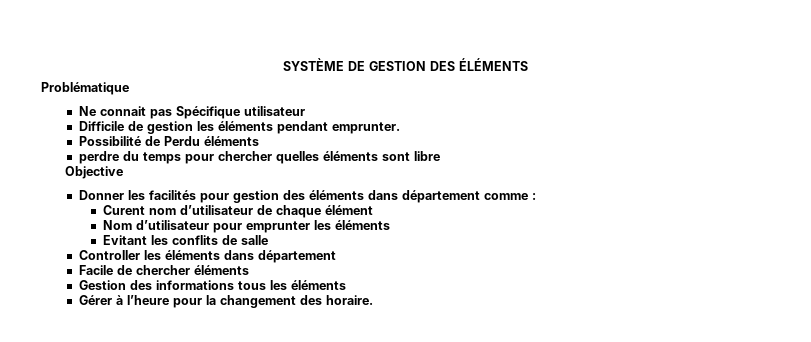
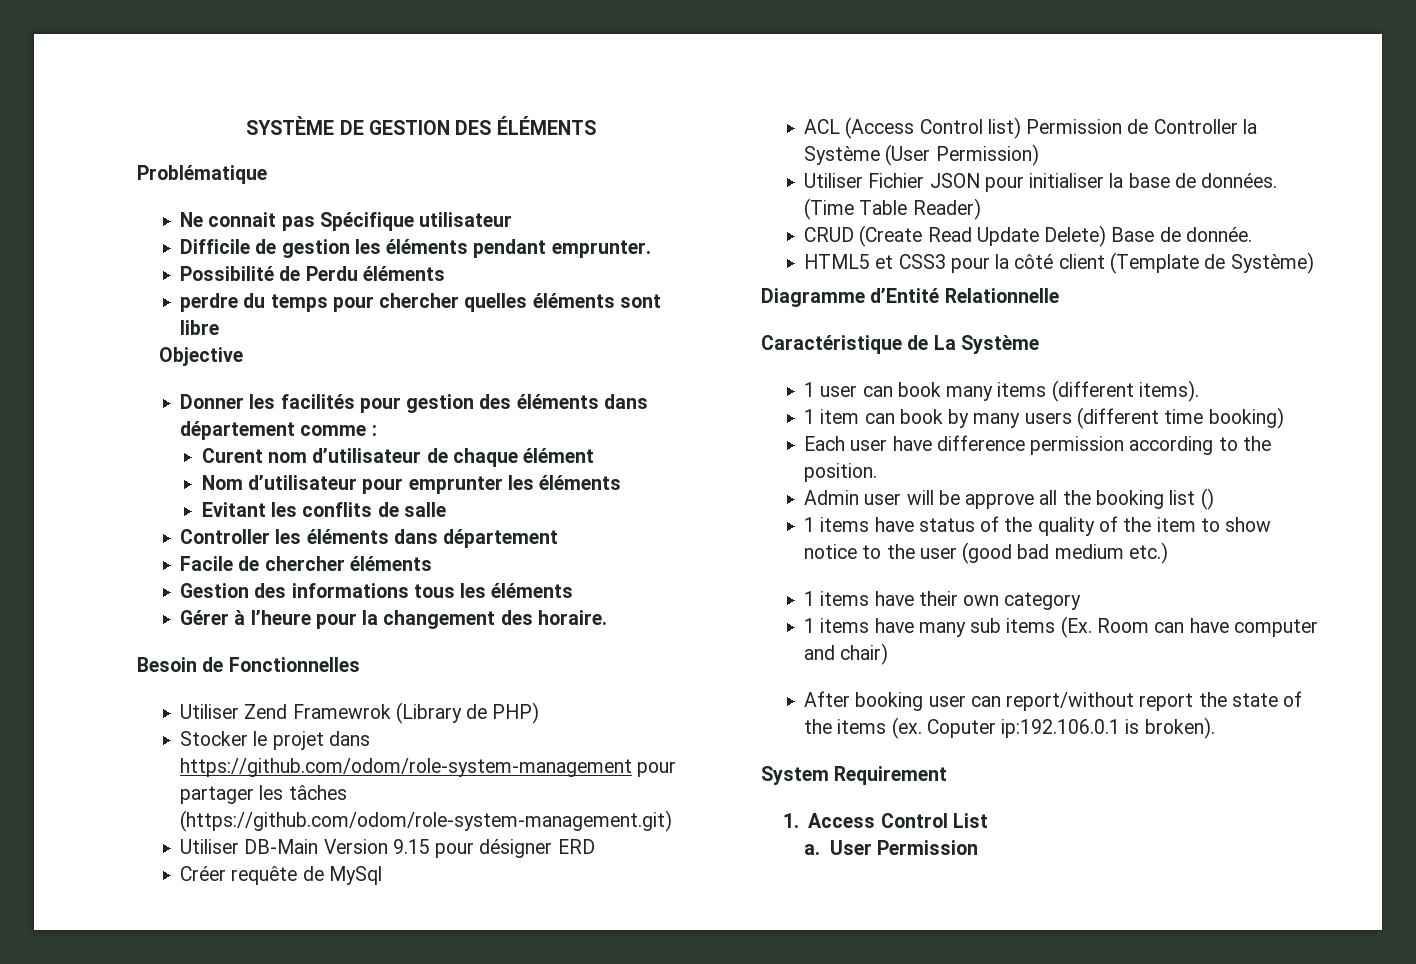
(373, 300) none -> [137,657,360,672] [180,702,540,724] [180,731,370,750] [180,758,677,777] [180,785,347,804] [180,810,673,832] [180,839,595,858] [180,866,382,885] [804,117,1258,139] [804,144,1039,166] [804,173,1278,192] [804,198,981,220] [804,225,1253,247] [804,252,1314,274] [761,288,1059,307] [761,335,1039,354] [804,380,1200,402] [804,407,1284,429] [804,435,1272,455] [804,463,878,482] [804,488,1214,510] [804,516,1272,536] [804,542,1169,564] [804,591,1082,610] [804,616,1318,638] [804,643,889,665] [804,691,1303,711] [804,717,1215,739] [761,766,948,785] [782,813,988,828] [804,840,979,855] // Besoin de Fonctionnelles // Utiliser Zend Framewrok (Library de PHP) // Stocker le projet dans https://github.com/odom/role-system-management pour partager les tâches (https://github.com/odom/role-system-management.git) // Utiliser DB-Main Version 9.15 pour désigner ERD // Créer requête de MySql // ACL (Access Control list) Permission de Controller la Système (User Permission) // Utiliser Fichier JSON pour initialiser la base de données. (Time Table Reader) // CRUD (Create Read Update Delete) Base de donnée. // HTML5 et CSS3 pour la côté client (Template de Système) // Diagramme d’Entité Relationnelle // Caractéristique de La Système // 1 user can book many items (different items). // 1 item can book by many users (different time booking) // Each user have difference permission according to the position. // Admin user will be approve all the booking list () // 1 items have status of the quality of the item to show notice to the user (good bad medium etc.) // 1 items have their own category // 1 items have many sub items (Ex. Room can have computer and chair) // After booking user can report/without report the state of the items (ex. Coputer ip:192.106.0.1 is broken). // System Requirement // 1. Access Control List // a. User Permission

